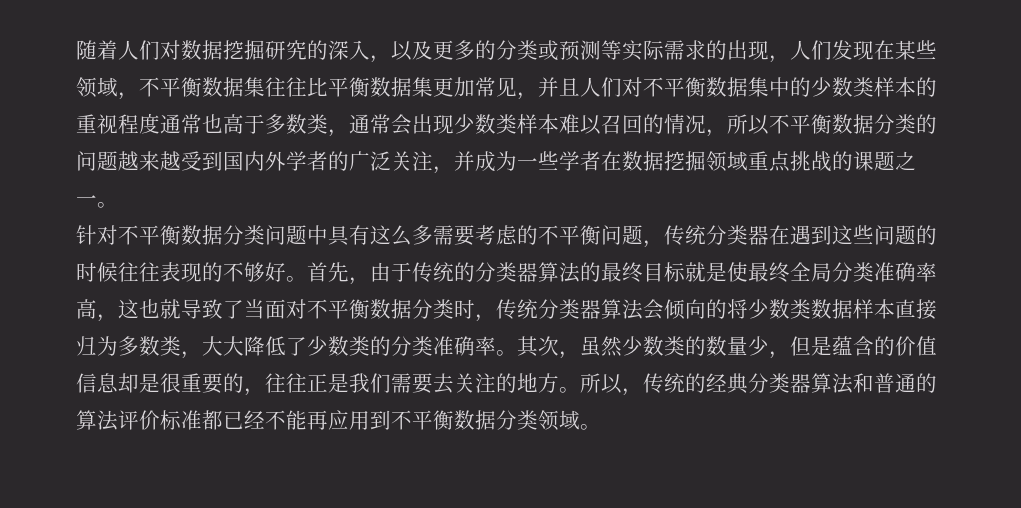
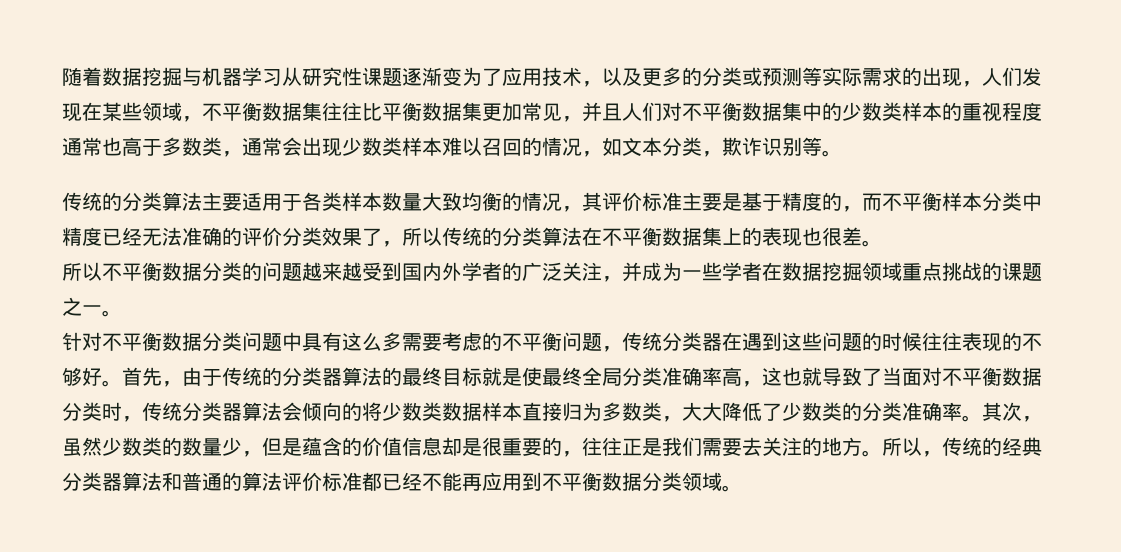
[118,40,370,60] 人们对数据挖掘研究的深入 -> [102,67,582,86] 数据挖掘与机器学习从研究性课题逐渐变为了应用技术
(727, 133) none -> [602,137,842,157] [62,192,1042,212] [62,227,882,247] 如文本分类，欺诈识别等。 // 传统的分类算法主要适用于各类样本数量大致均衡的情况，其评价标准主要是基于精度的，而不平衡样本分类中精度已经无法准确的评价分类效果了，所以传统的分类算法在不平衡数据集上的表现也很差。 //

